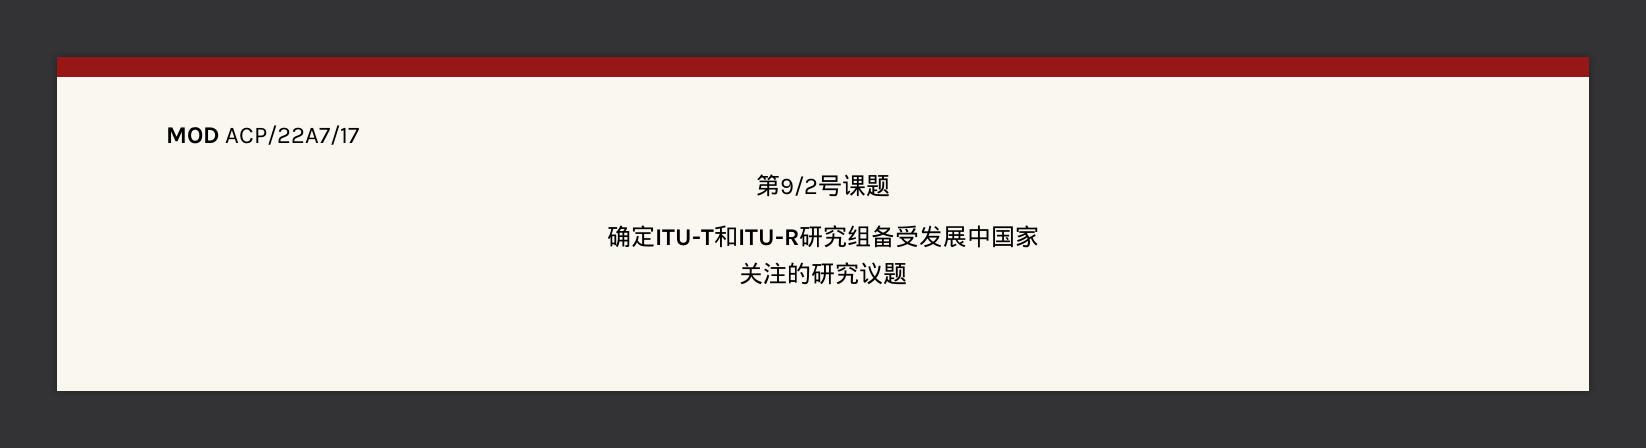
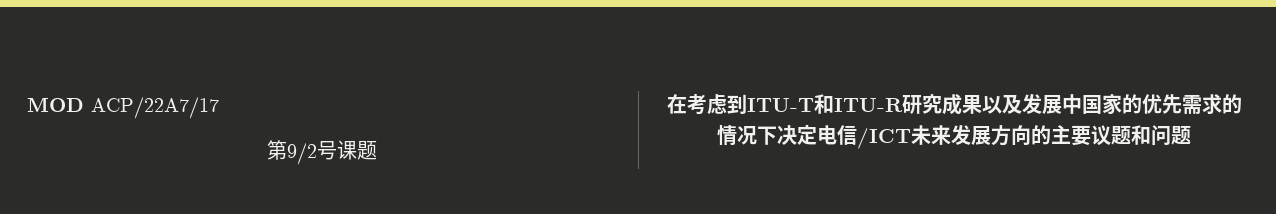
[607,225,655,248] 确定 -> [666,94,747,115] 在考虑到
[847,225,919,248] 组备受 -> [941,93,1022,115] 成果以及
[739,262,883,285] // 关注的研究议 -> [1121,94,1242,115] [717,125,1171,149] 的优先需求的情况下决定电信/ICT未来发展方向的主要议题和问

